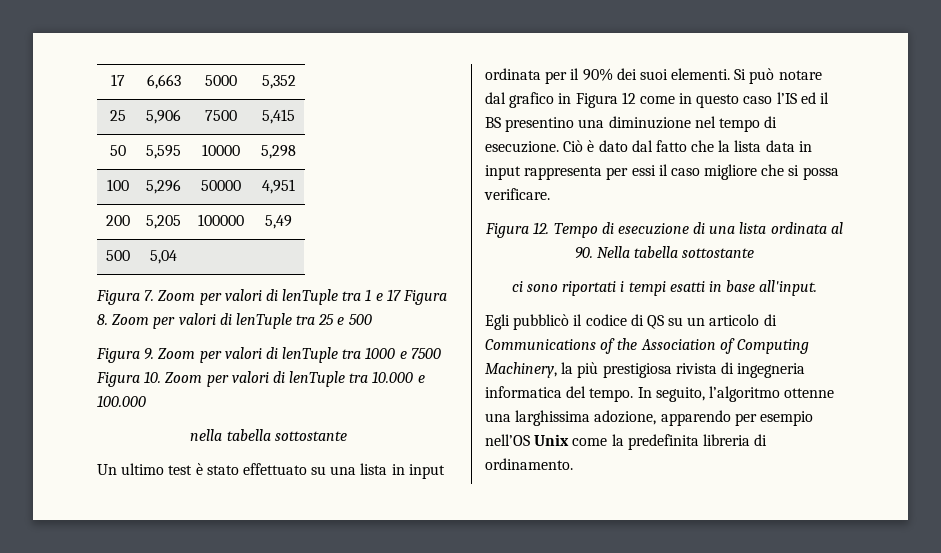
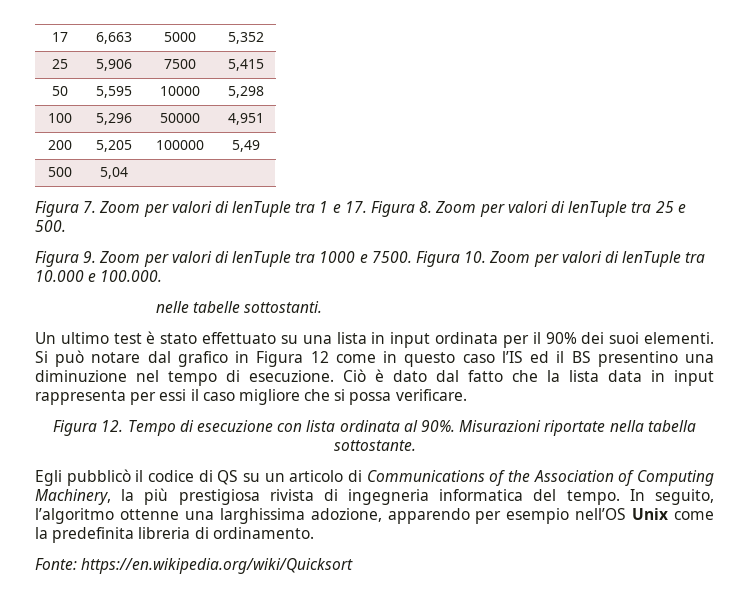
[386,289,401,301] 17 -> [344,201,367,213] 17.
[348,314,372,325] 500 -> [35,220,66,232] 500.
[410,348,441,359] 7500 -> [371,251,412,263] 7500.
[97,395,146,407] [190,429,347,441] 100.000 // nella tabella sottostante -> [100,270,163,282] [155,301,322,313] 100.000. // nelle tabelle sottostanti.
[693,222,736,234] di una -> [277,423,303,432] con
[574,246,755,259] [511,280,818,296] 90. Nella tabella sottostante // ci sono riportati i tempi esatti in base all'input. -> [420,420,696,436] [333,440,416,451] 90%. Misurazioni riportate nella tabella sottostante.
(573, 464) none -> [35,558,354,574] // Fonte: https://en.wikipedia.org/wiki/Quicksort

